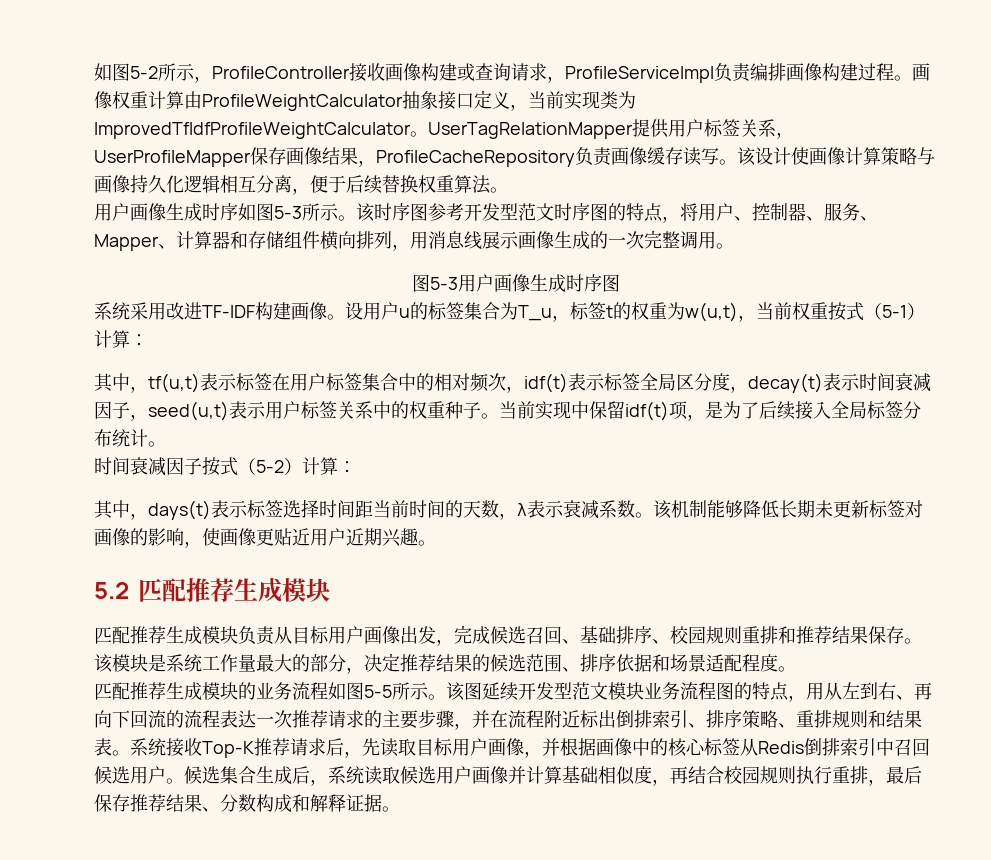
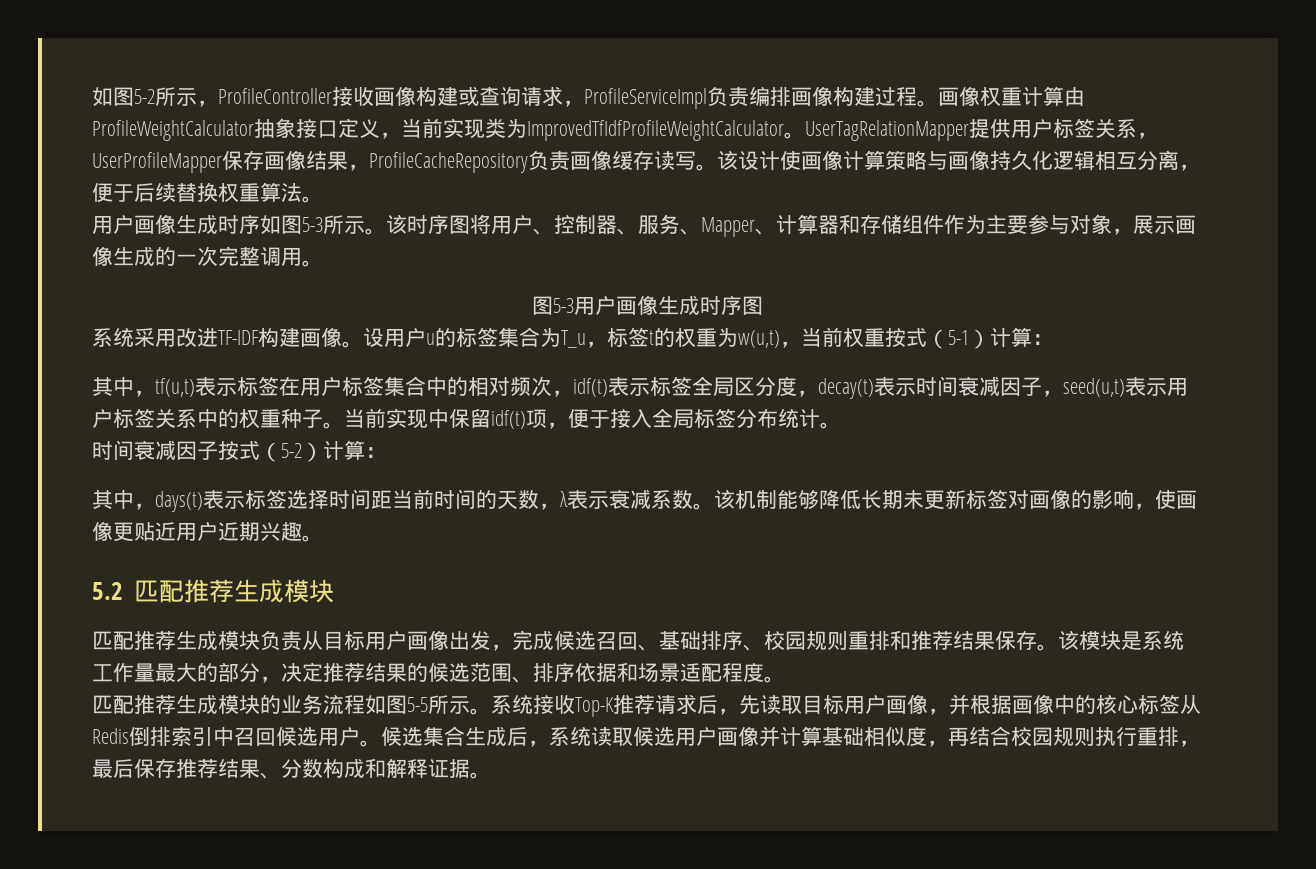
[428,203,680,223] 参考开发型范文时序图的特点， -> (470, 224) none
[320,231,482,251] 横向排列，用消息线 -> [944,214,1133,235] 作为主要参与对象，
[705,401,795,420] 是为了后续 -> [568,409,610,428] 便于
[446,682,932,702] [94,710,922,730] [94,738,130,756] 该图延续开发型范文模块业务流程图的特点，用从左到右、再向下回流的流程表达一次推荐请求的主要步骤，并在流程附近标出倒排索引、排序策略、重排规则和结果表。 -> (491, 711) none

